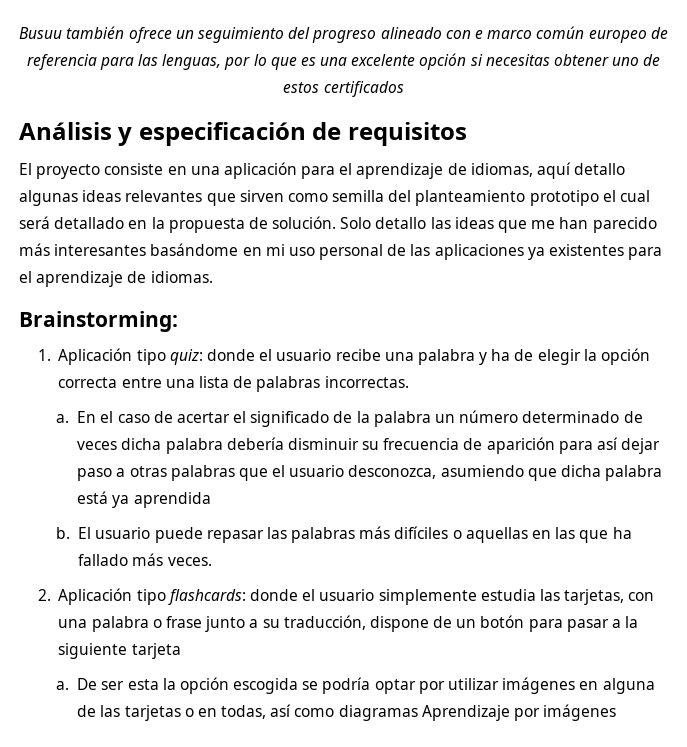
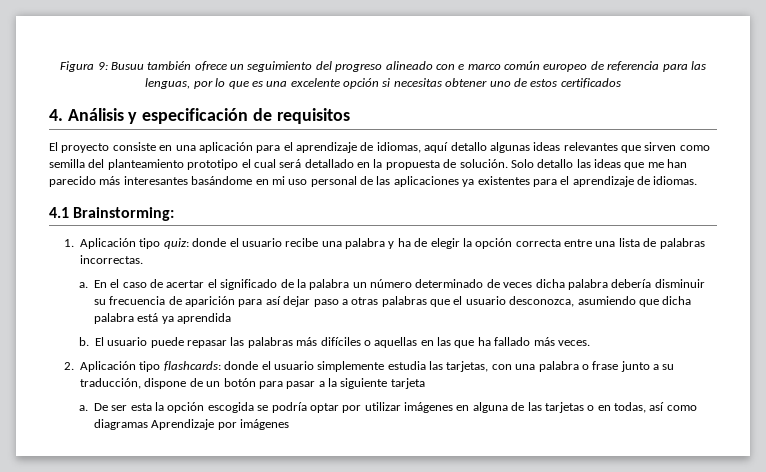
(19, 33) none -> [60,61,108,72] Figura 9:
(404, 89) none -> [49,109,63,121] 4.
(213, 277) none -> [49,207,69,218] 4.1

